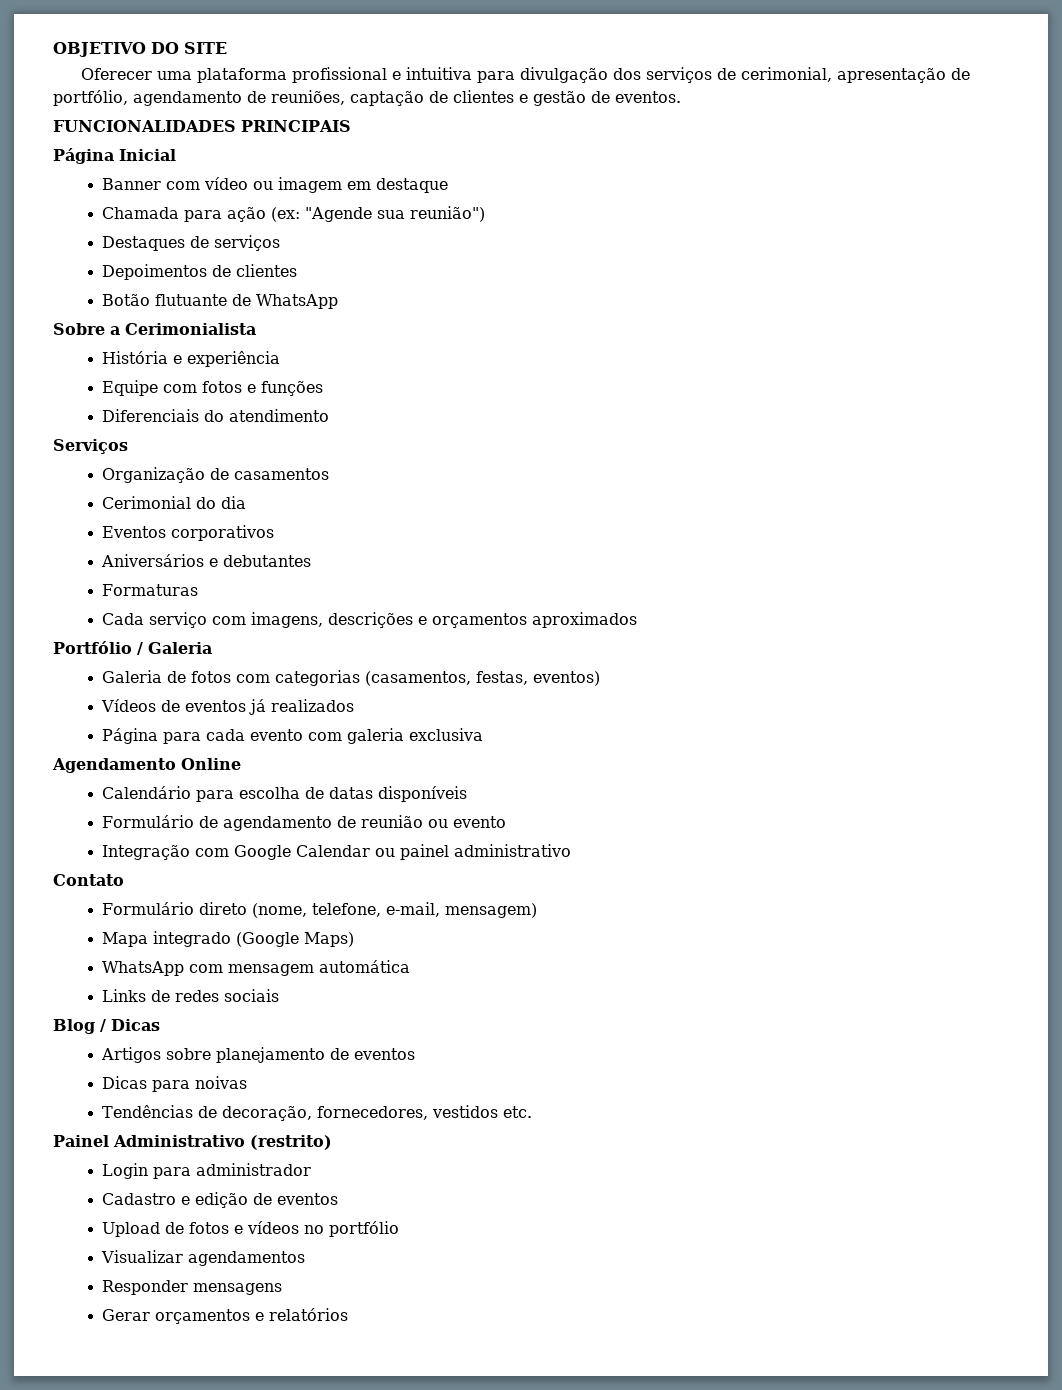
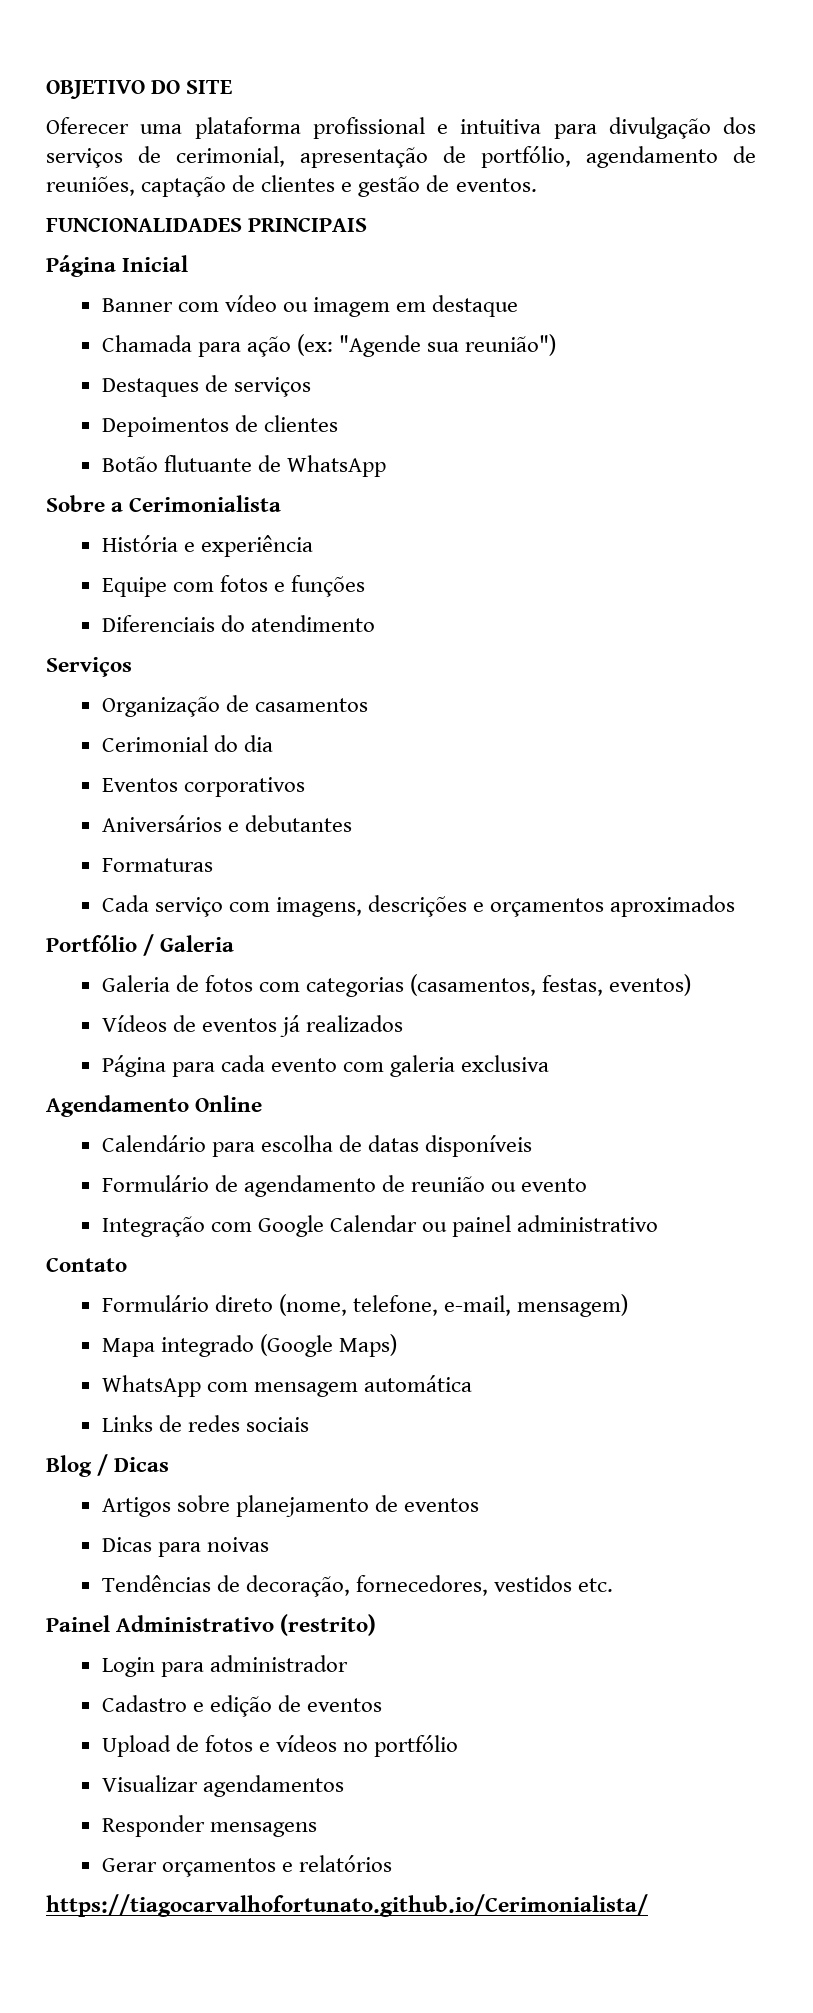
(349, 1314) none -> [46,1894,648,1917] // https://tiagocarvalhofortunato.github.io/Cerimonialista/

